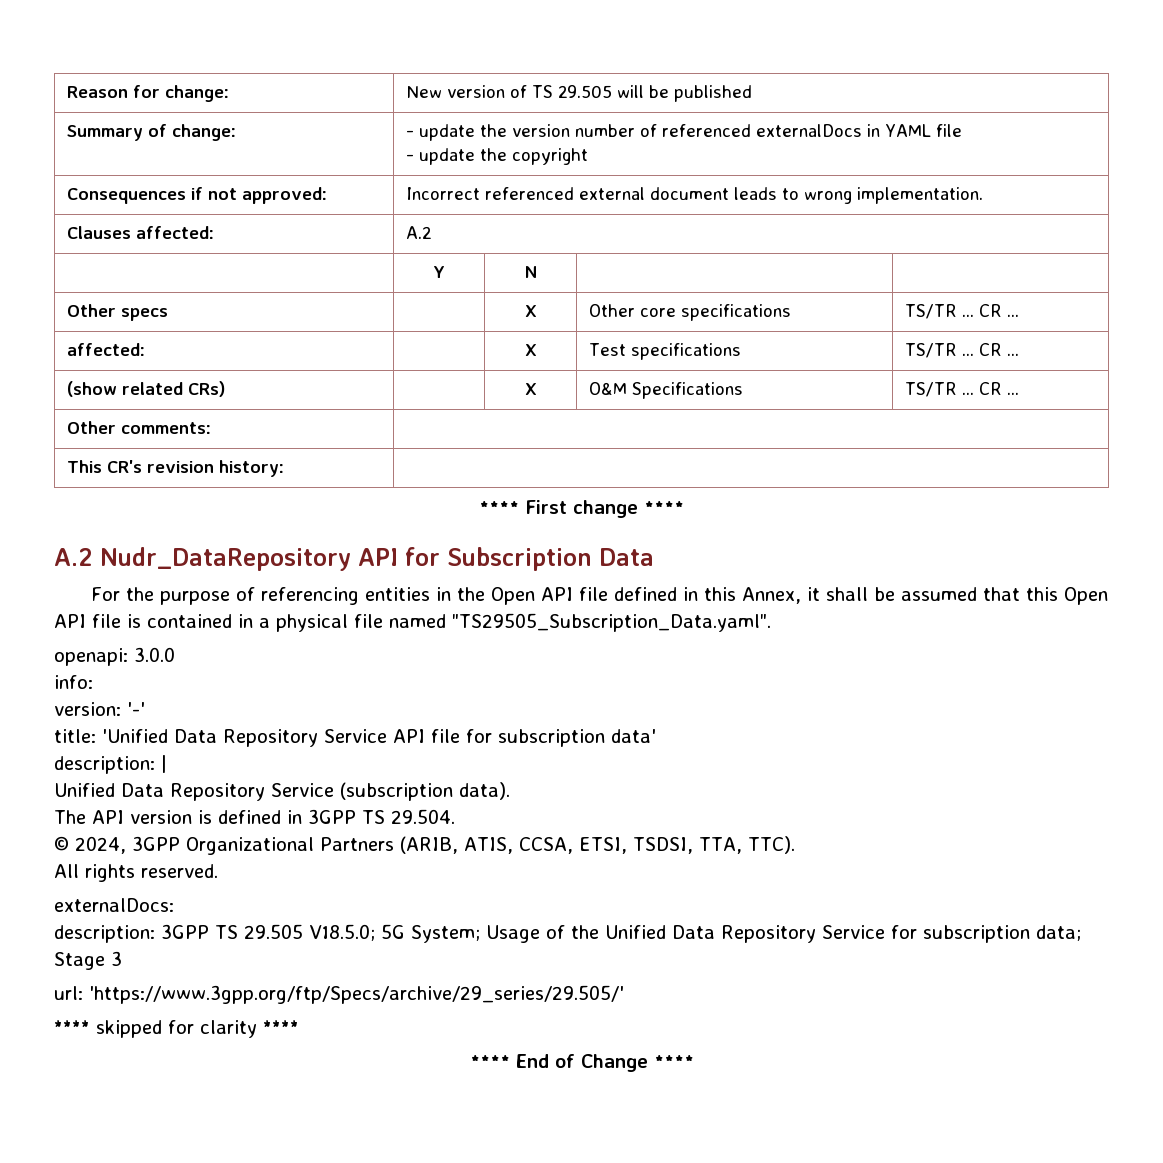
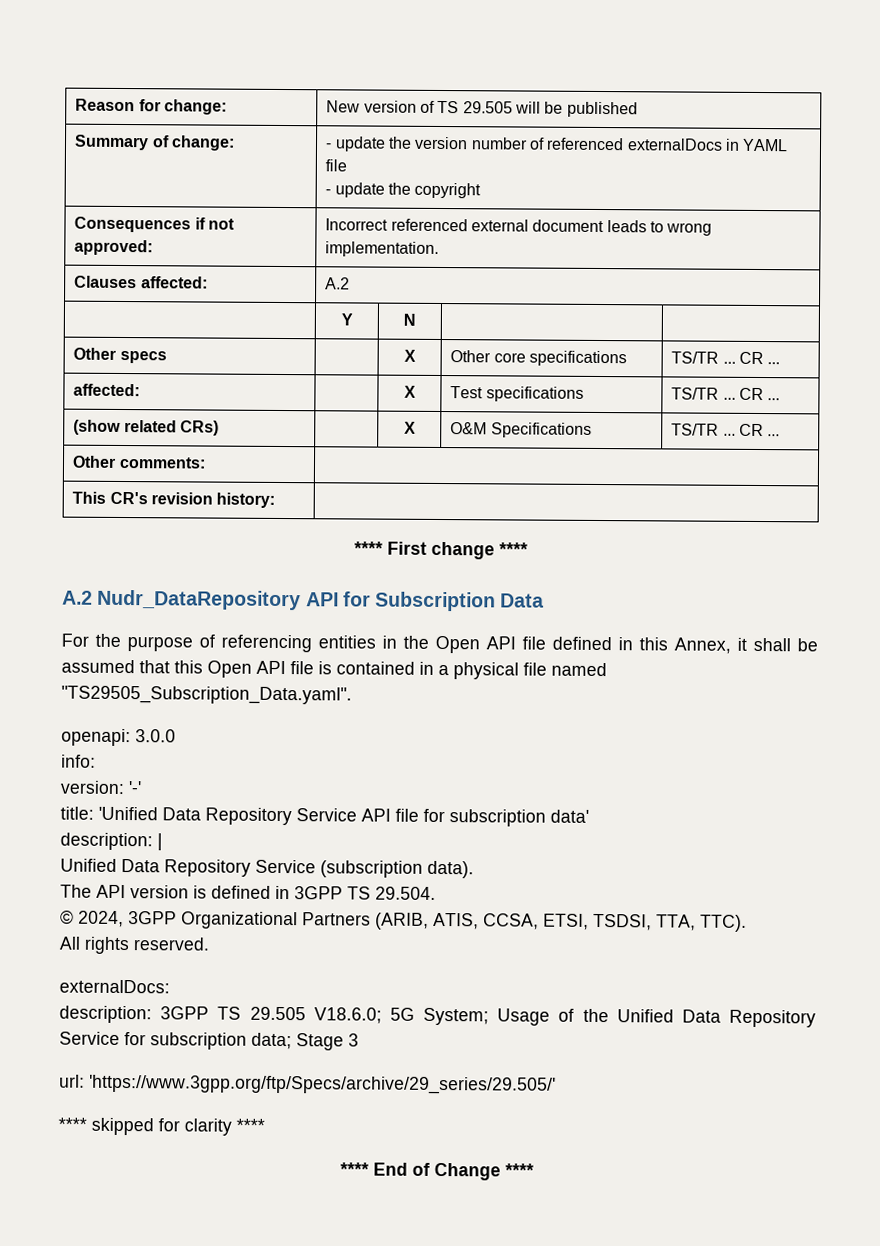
[309,924,375,941] V18.5.0; -> [313,1007,382,1024] V18.6.0;

